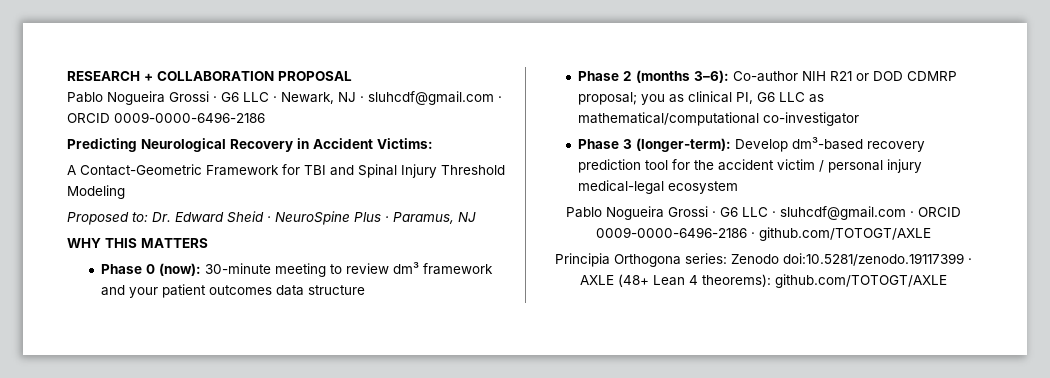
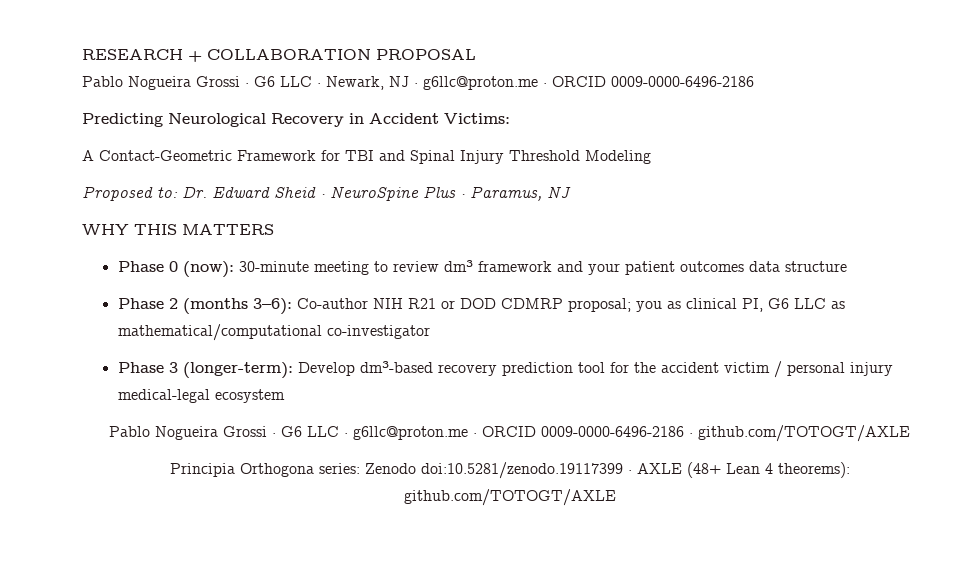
[368,91,494,105] sluhcdf@gmail.com -> [423,76,538,90] g6llc@proton.me
[780,206,906,220] sluhcdf@gmail.com -> [353,426,468,440] g6llc@proton.me

